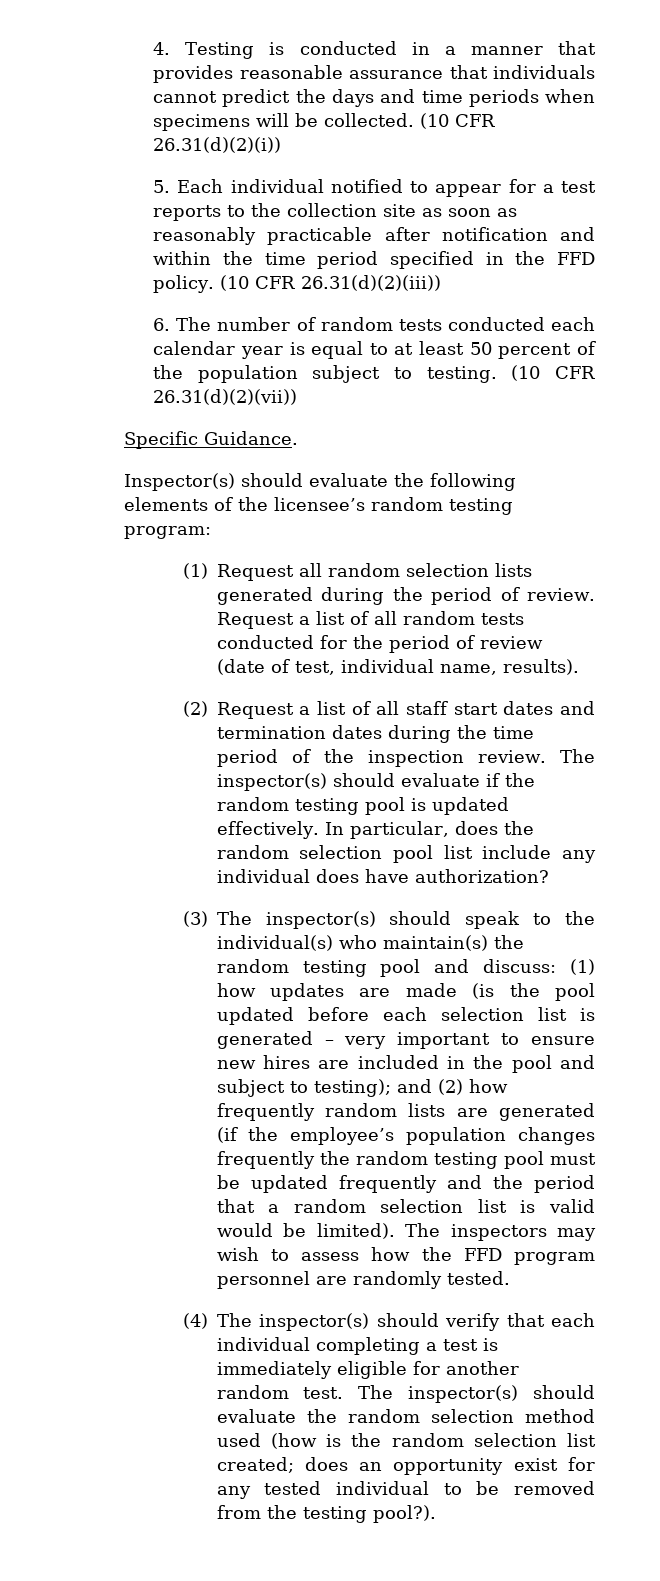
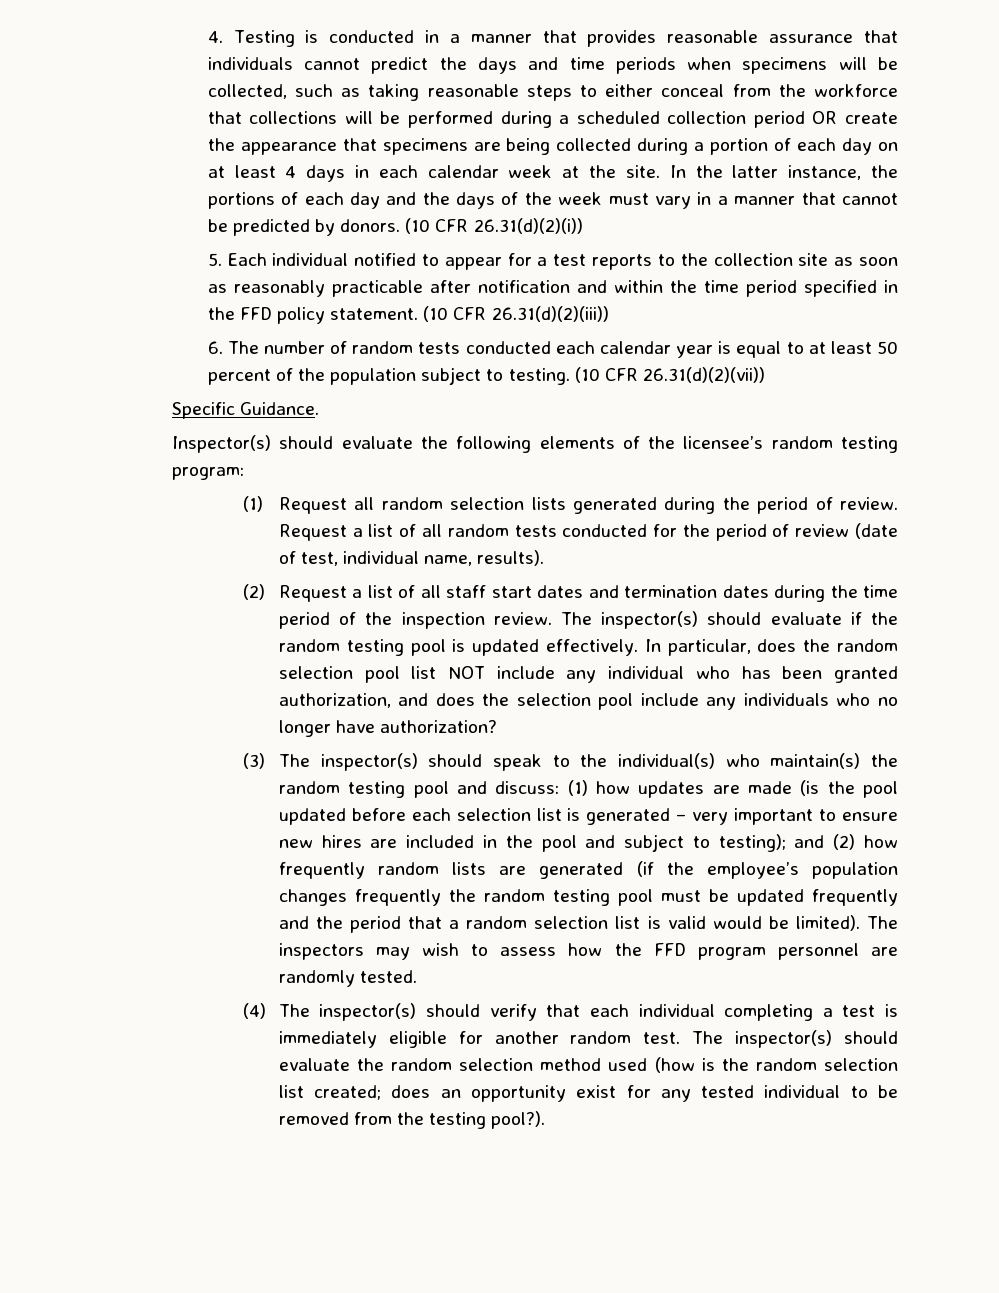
[324,113,415,127] collected. -> [207,84,898,101] [207,111,898,128] [207,138,898,155] [207,165,898,182] [207,192,898,209] [207,219,401,236] collected, such as taking reasonable steps to either conceal from the workforce that collections will be performed during a scheduled collection period OR create the appearance that specimens are being collected during a portion of each day on at least 4 days in each calendar week at the site. In the latter instance, the portions of each day and the days of the week must vary in a manner that cannot be predicted by donors.
[153,275,215,293] policy. -> [276,307,419,324] policy statement.
(473, 852) none -> [448,666,486,679] NOT
[315,869,359,883] does -> [695,666,898,683] [278,693,898,710] [278,720,331,737] who has been granted authorization, and does the selection pool include any individuals who no longer

